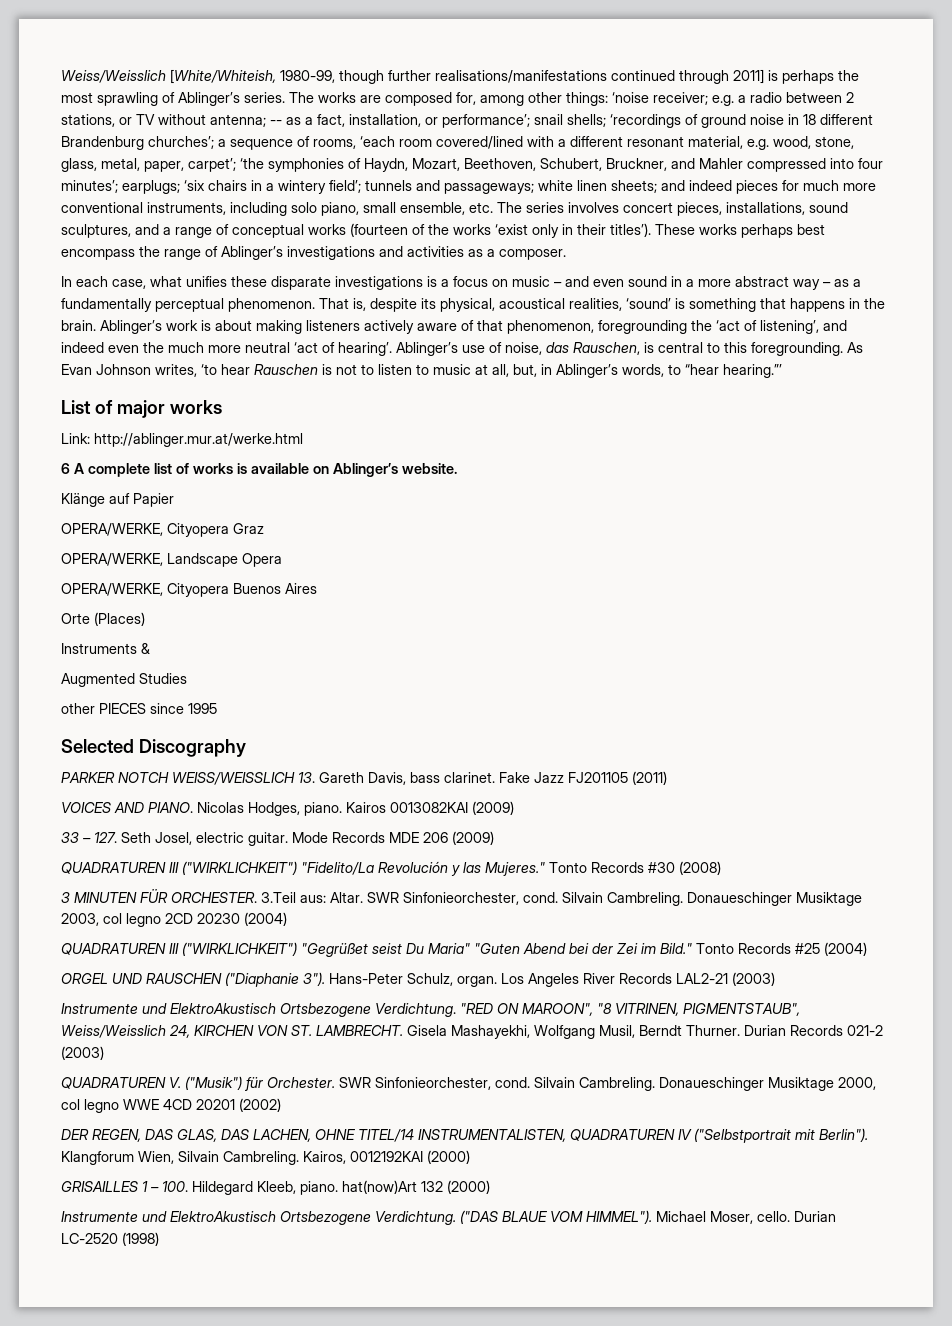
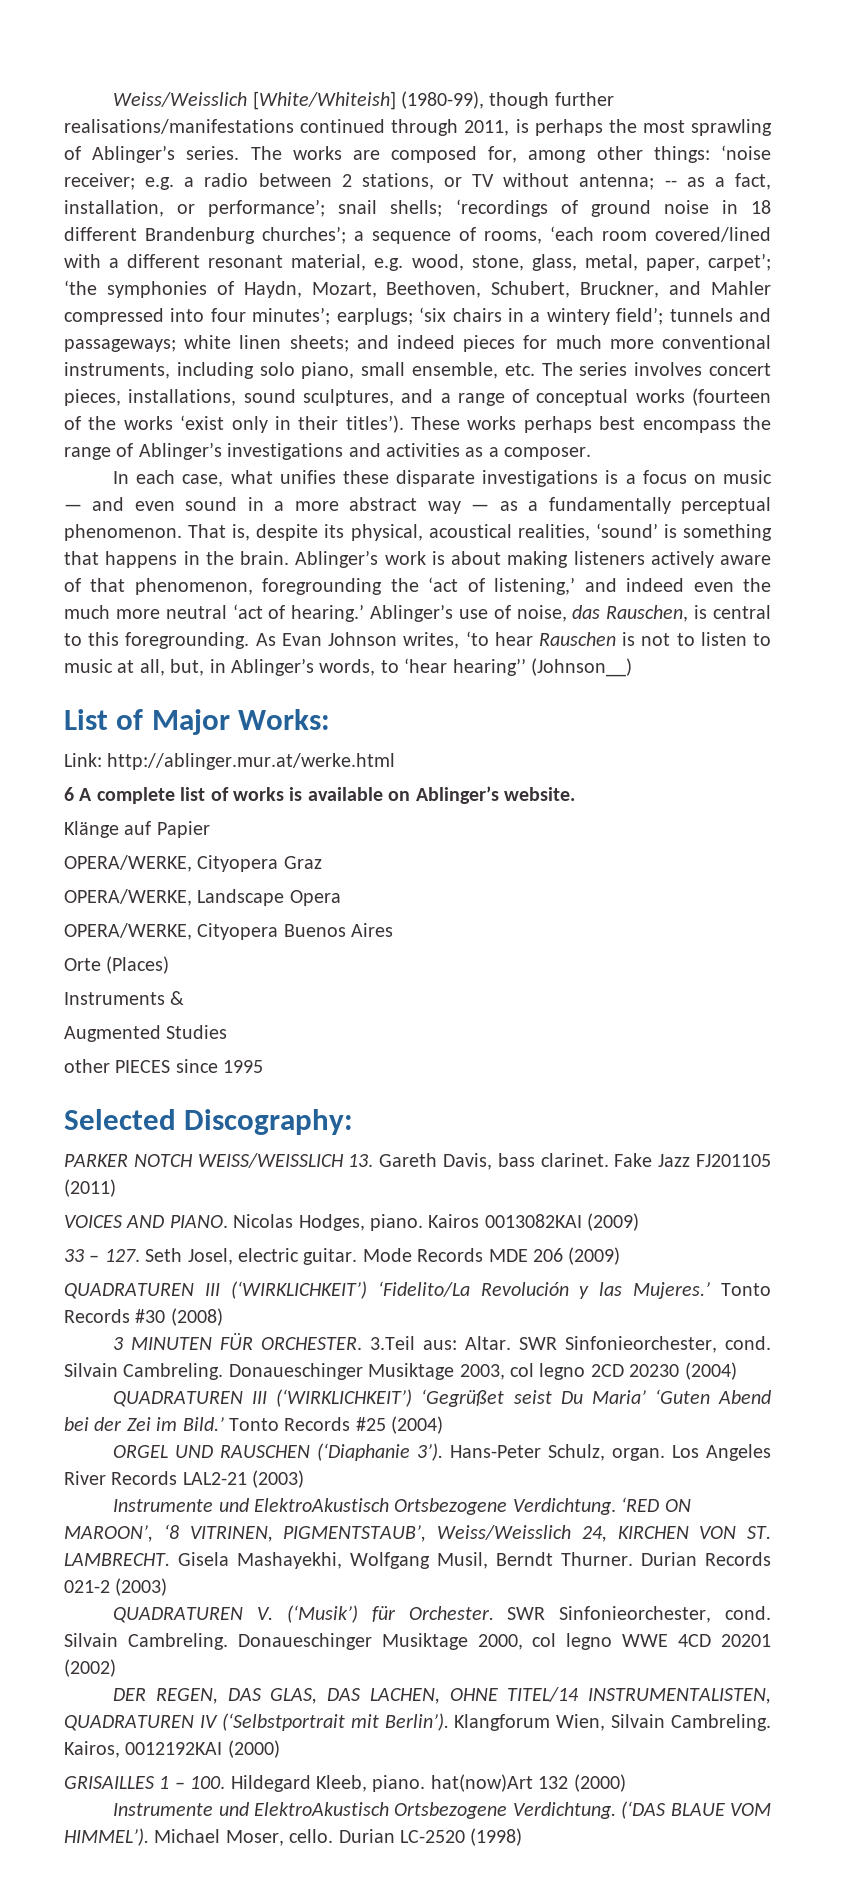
[61,69,335,84] Weiss/Weisslich [White/Whiteish, 1980-99, -> [113,91,484,110] Weiss/Weisslich [White/Whiteish] (1980-99),
[733,69,764,84] 2011] -> [464,120,510,136] 2011,
[554,282,562,287] – -> [64,504,82,511] —
[823,282,831,287] – -> [471,504,490,511] —
[760,320,819,334] listening’, -> [494,577,576,595] listening,’
[338,342,392,356] hearing’. -> [291,604,365,622] hearing.’
[685,364,782,378] “hear hearing.”’ -> [404,658,632,677] ‘hear hearing’’ (Johnson__)
[116,400,222,418] major works -> [151,709,331,735] Major Works:
[138,739,246,757] Discography -> [184,1109,354,1135] Discography:
[182,861,374,875] ("WIRKLICHKEIT") "Fidelito/La -> [230,1281,470,1299] (‘WIRKLICHKEIT’) ‘Fidelito/La
[485,862,545,876] Mujeres." -> [633,1282,711,1299] Mujeres.’
[182,942,520,957] ("WIRKLICHKEIT") "Gegrüßet seist Du Maria" "Guten -> [276,1389,710,1407] (‘WIRKLICHKEIT’) ‘Gegrüßet seist Du Maria’ ‘Guten
[660,943,692,954] Bild." -> [182,1417,224,1431] Bild.’
[225,972,325,987] ("Diaphanie 3"). -> [317,1443,444,1461] (‘Diaphanie 3’).
[460,1003,800,1016] "RED ON MAROON", "8 VITRINEN, PIGMENTSTAUB", -> [621,1497,691,1512] [64,1524,427,1542] ‘RED ON MAROON’, ‘8 VITRINEN, PIGMENTSTAUB’,
[185,1076,242,1090] ("Musik") -> [286,1605,358,1623] (‘Musik’)
[694,1128,868,1143] ("Selbstportrait mit Berlin"). -> [221,1713,449,1731] (‘Selbstportrait mit Berlin’).
[460,1210,498,1224] ("DAS -> [621,1801,667,1819] (‘DAS
[586,1210,652,1224] HIMMEL"). -> [64,1828,149,1846] HIMMEL’).

